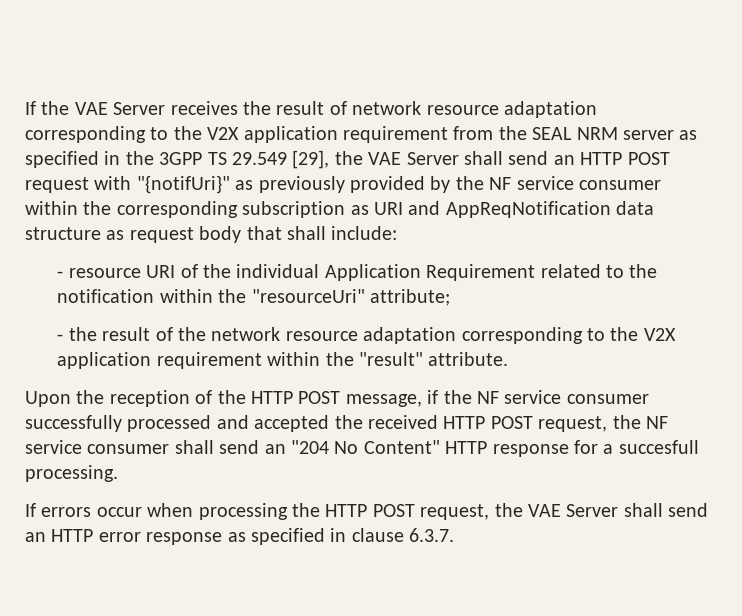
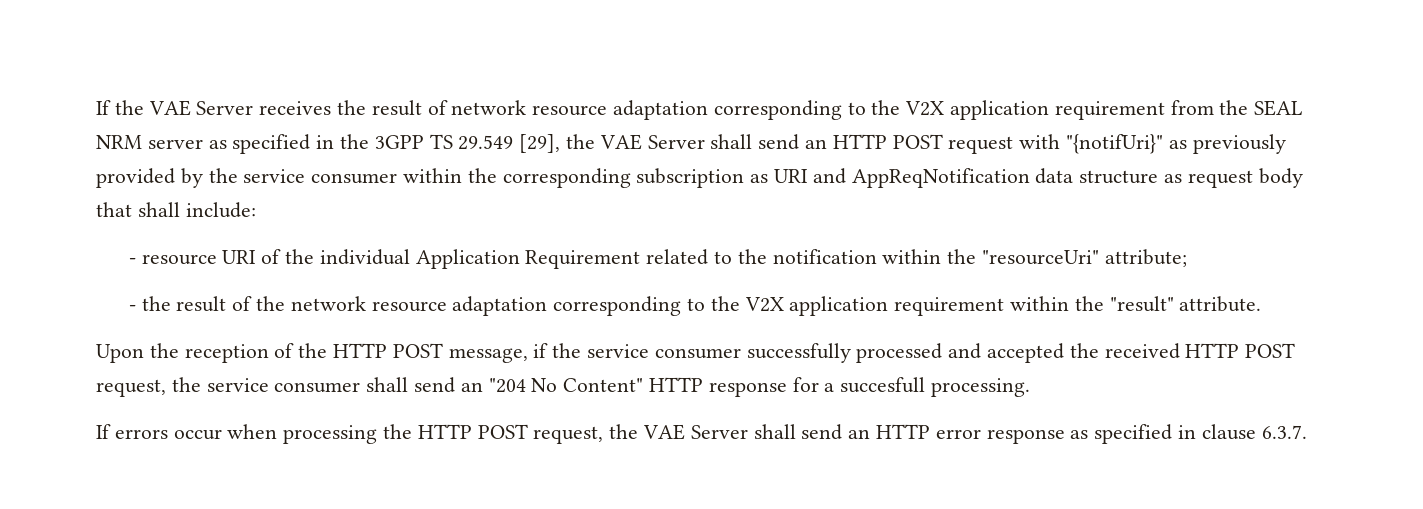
[489,177,512,190] NF -> (238, 175) none
[476,391,499,404] NF -> (582, 350) none
[645,416,668,429] NF -> (201, 384) none

